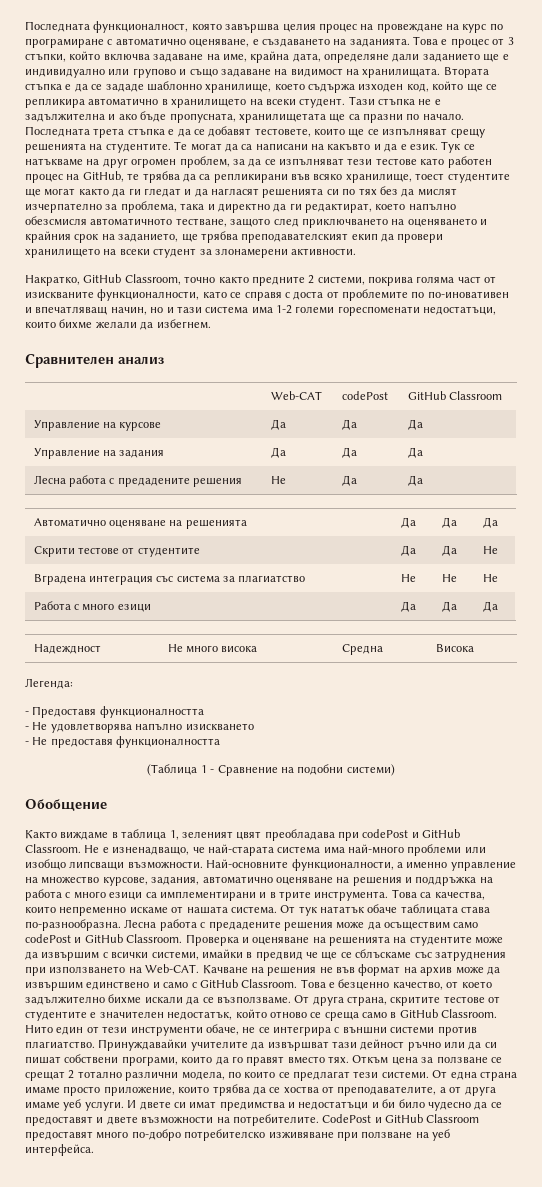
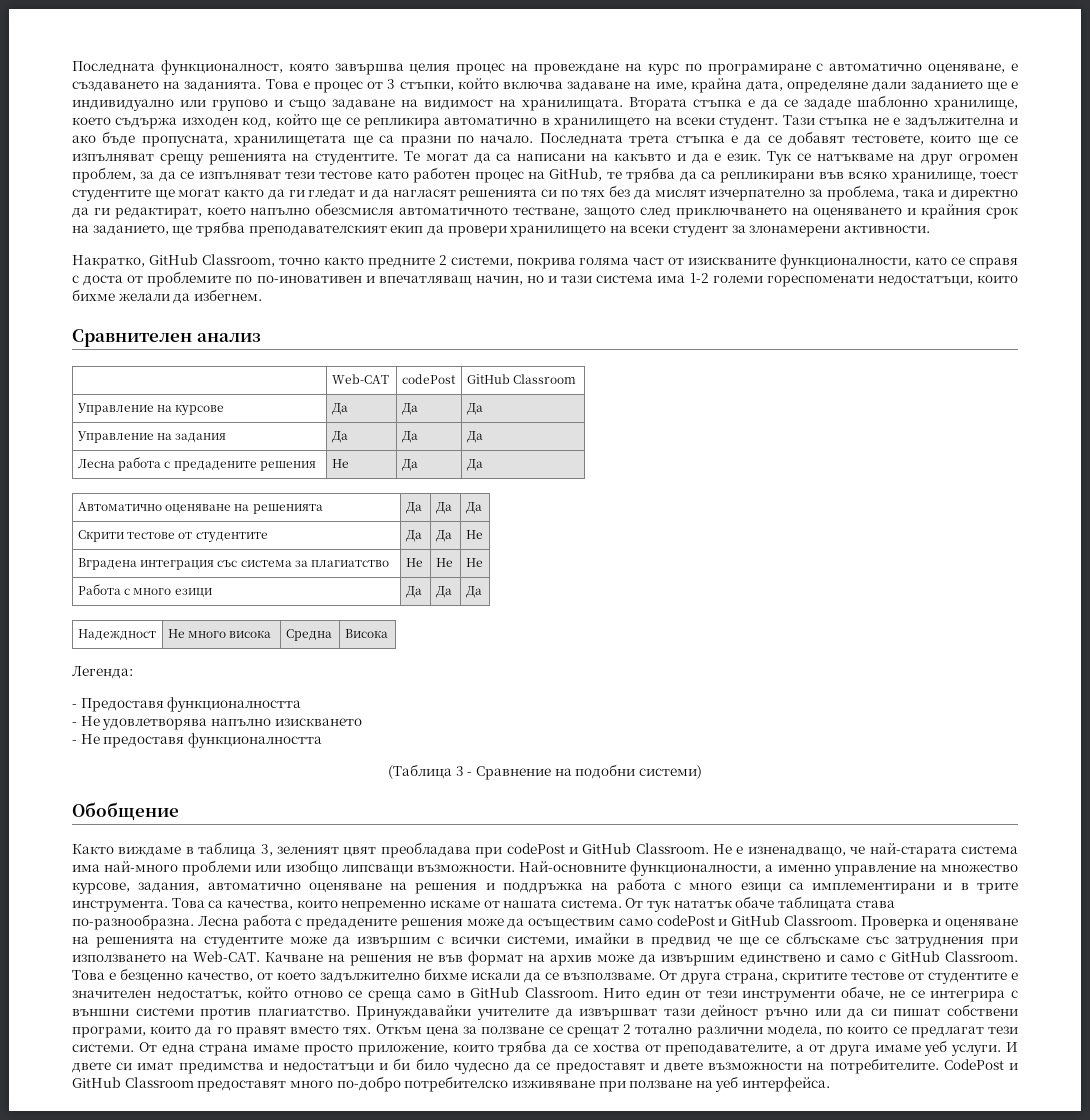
[200,765,207,773] 1 -> [455,766,464,776] 3
[169,830,179,840] 1, -> [260,844,273,856] 3,

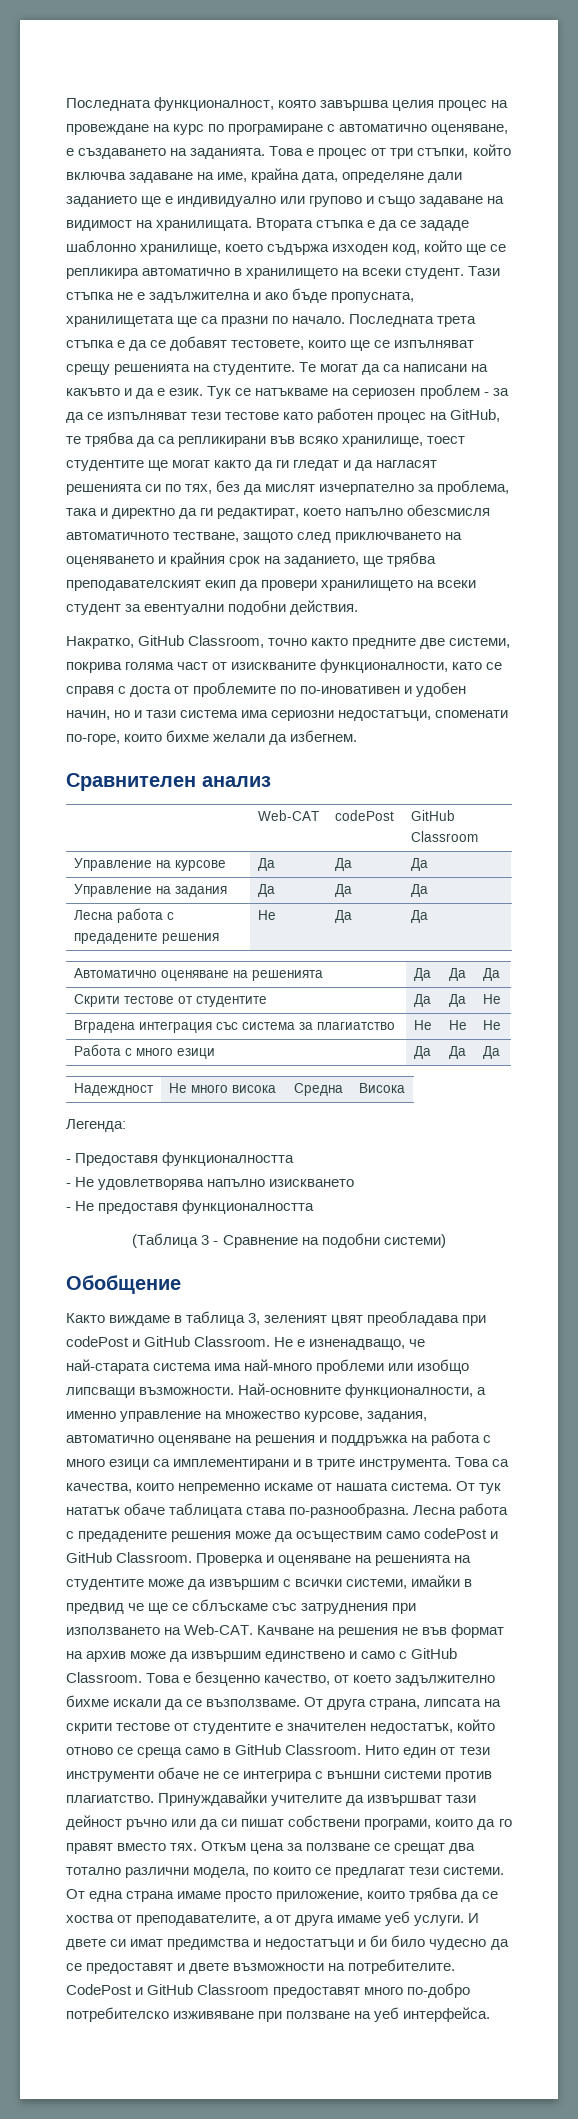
[387,79,396,89] 3 -> [390,148,414,159] три
[921,153,1019,165] [72,167,136,183] друг огромен проблем, -> [352,384,489,399] сериозен проблем -
[581,190,606,197] тях -> [185,484,213,494] тях,
[749,225,931,237] злонамерени активности. -> [144,600,359,615] евентуални подобни действия.
[438,255,447,265] 2 -> [420,638,446,649] две
[378,275,472,286] впечатляващ -> [416,682,467,697] удобен
[689,273,973,287] 1-2 големи гореспоменати недостатъци, -> [271,710,509,721] [66,734,120,745] сериозни недостатъци, споменати по-горе,
[782,972,847,984] скритите -> [424,1699,502,1707] [66,1723,112,1734] липсата на скрити
[840,986,884,1000] обаче, -> [158,1767,200,1779] обаче
[623,1024,632,1034] 2 -> [449,1843,476,1854] два

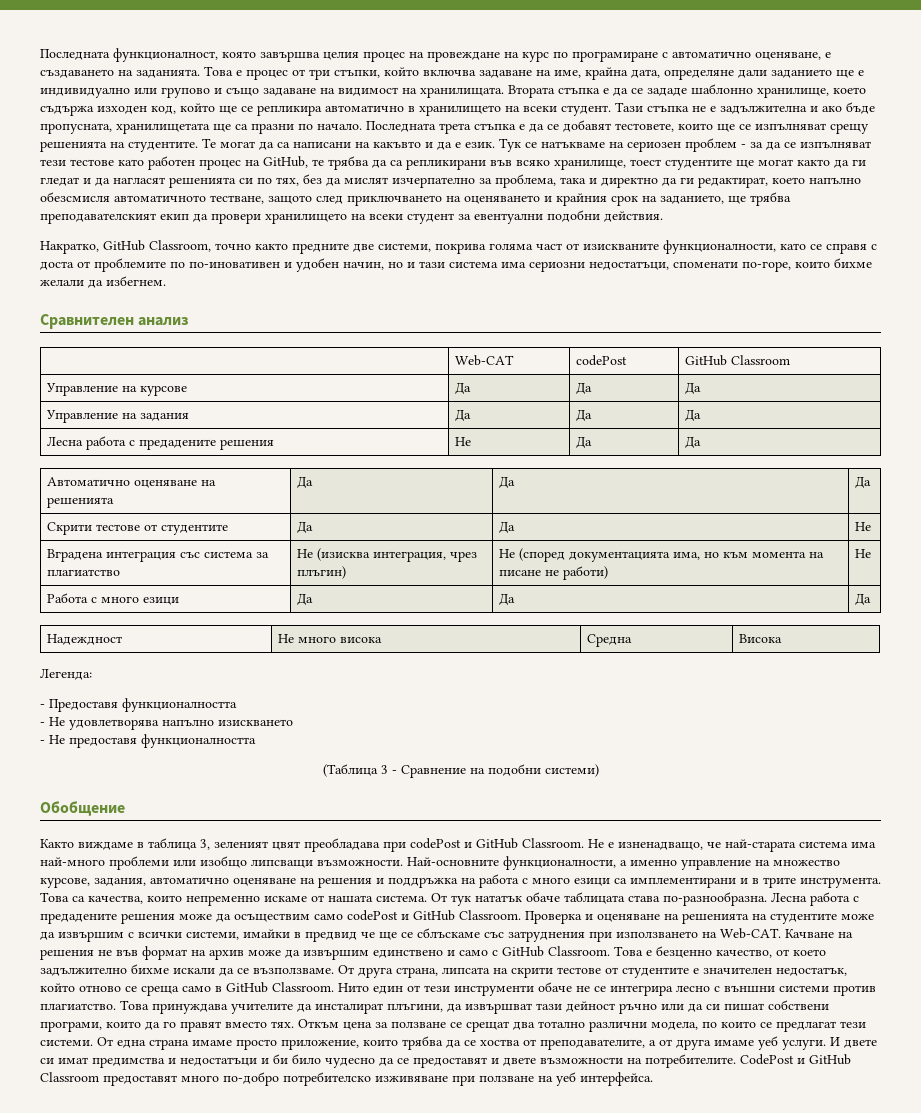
[448,1020,467,1030] | Не -> [317,548,478,562] [297,566,347,579] [499,548,825,562] [499,566,609,580] (изисква интеграция, чрез плъгин) | Не (според документацията има, но към момента на писане не работи)
(313, 1776) none -> [676,986,710,992] лесно
[158,1791,343,1806] Принуждавайки учителите -> [120,1000,443,1014] Това принуждава учителите да инсталират плъгини,

